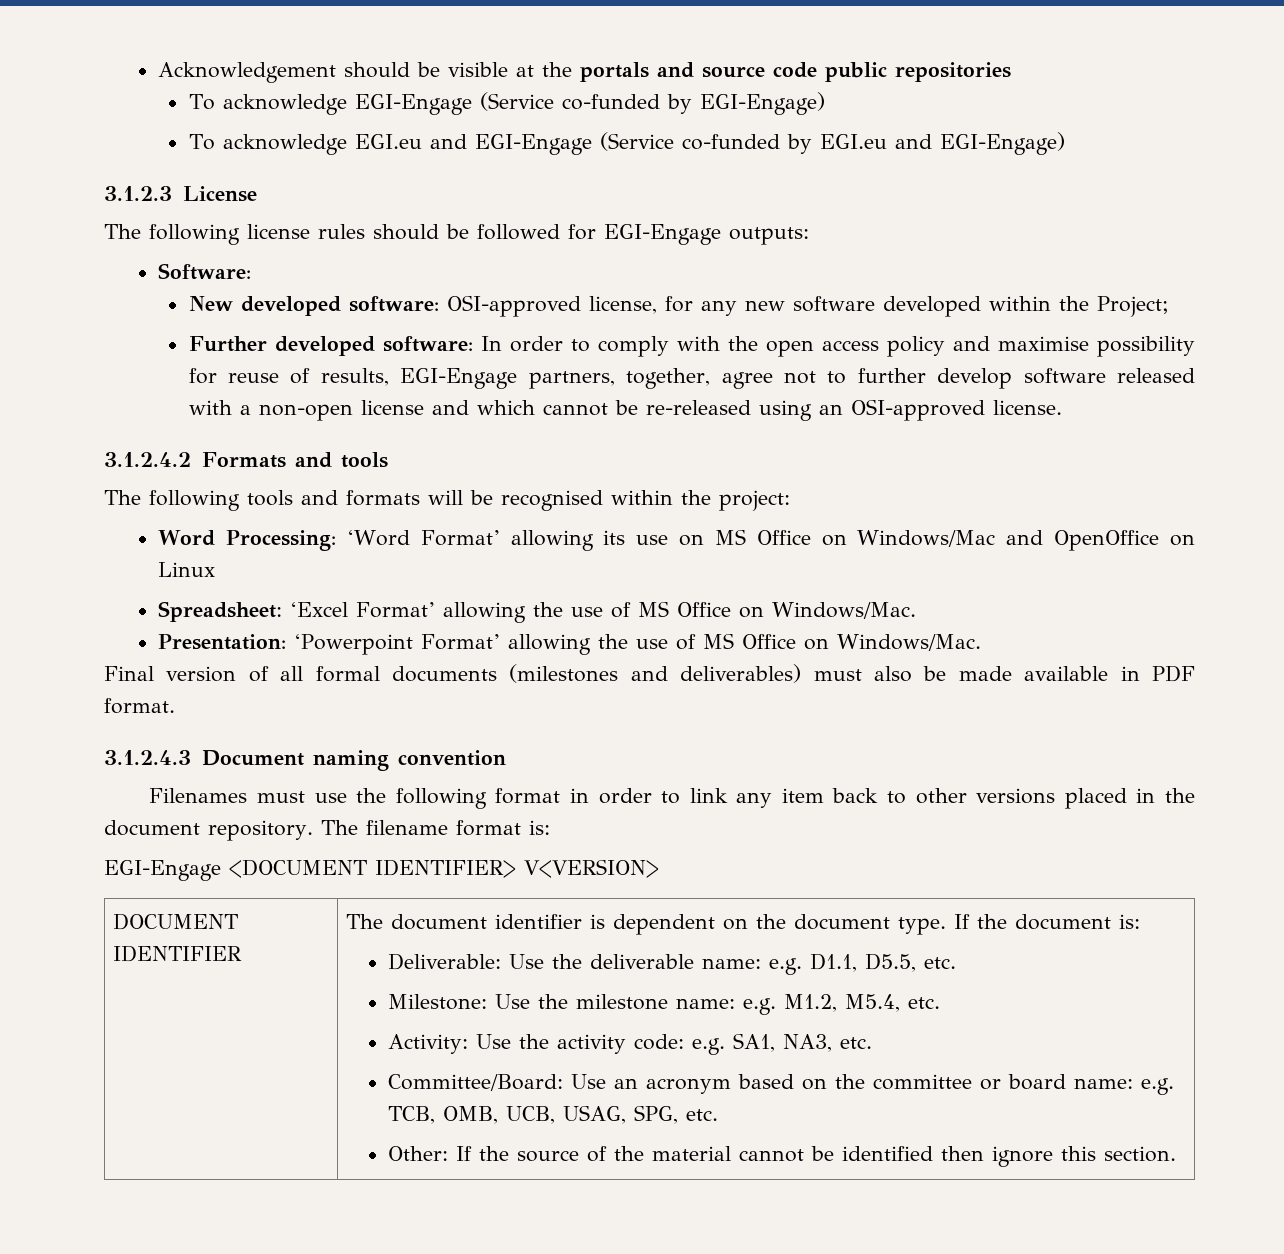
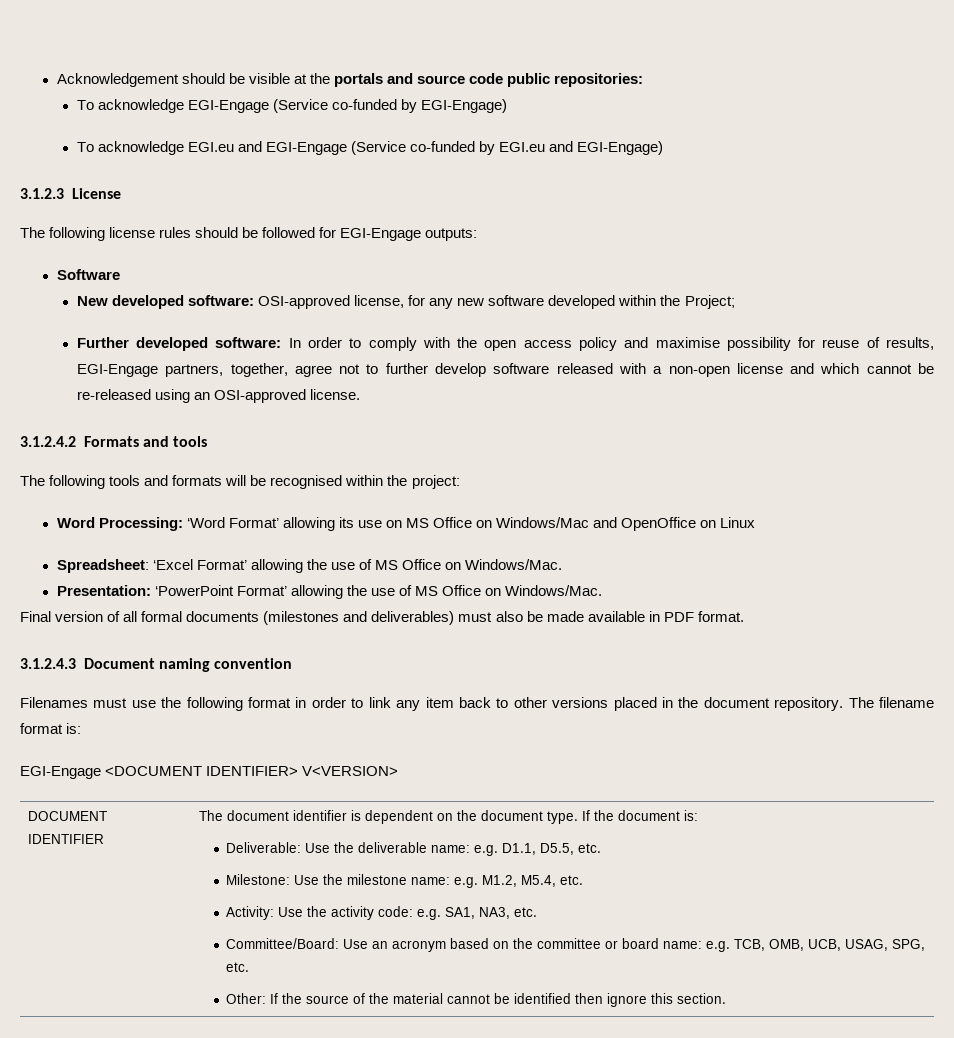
[895,62,1012,82] repositories -> [554,73,644,87] repositories:
[158,263,252,280] Software: -> [56,269,120,280] Software
[294,634,414,655] ‘Powerpoint -> [154,585,234,596] ‘PowerPoint

